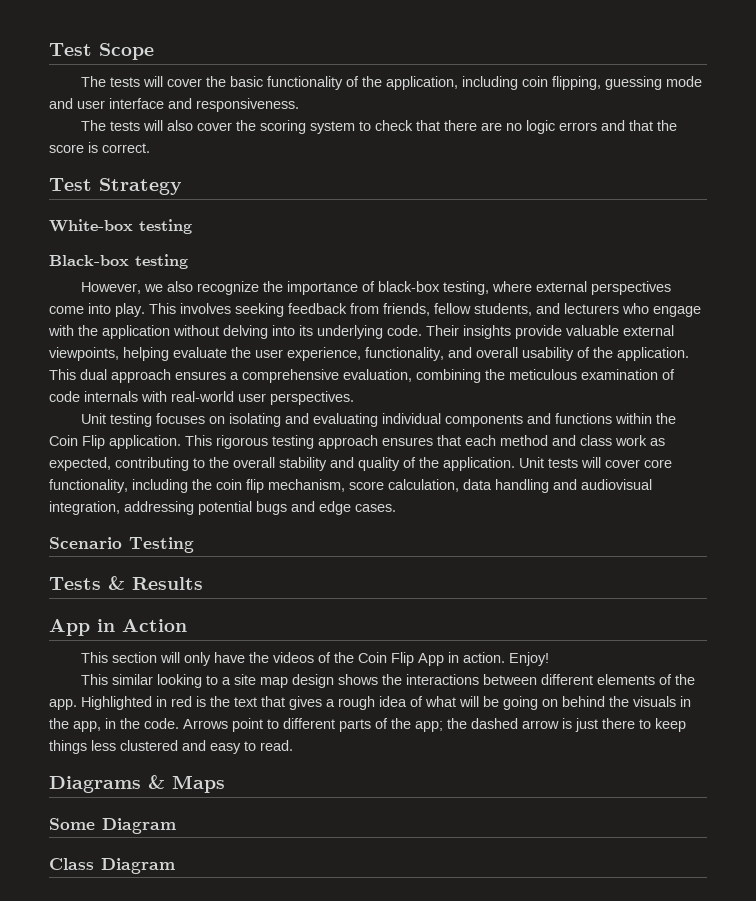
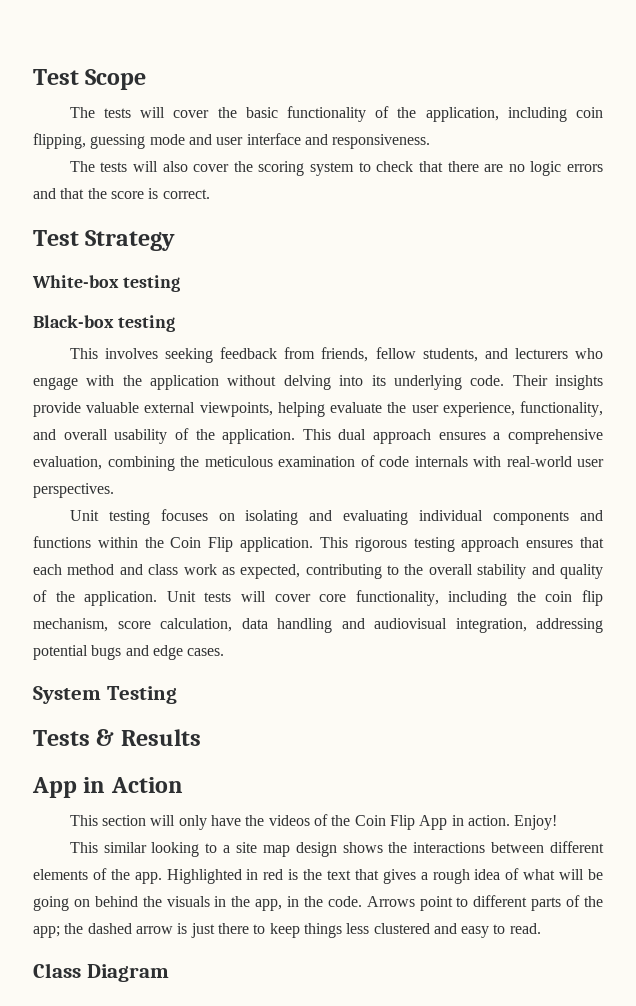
[80,281,671,295] [49,303,145,317] However, we also recognize the importance of black-box testing, where external perspectives come into play. -> (175, 323) none
[49,537,122,549] Scenario -> [33,686,101,704] System
[49,775,225,793] [49,818,176,834] // Diagrams & Maps // Some Diagram -> (541, 928) none

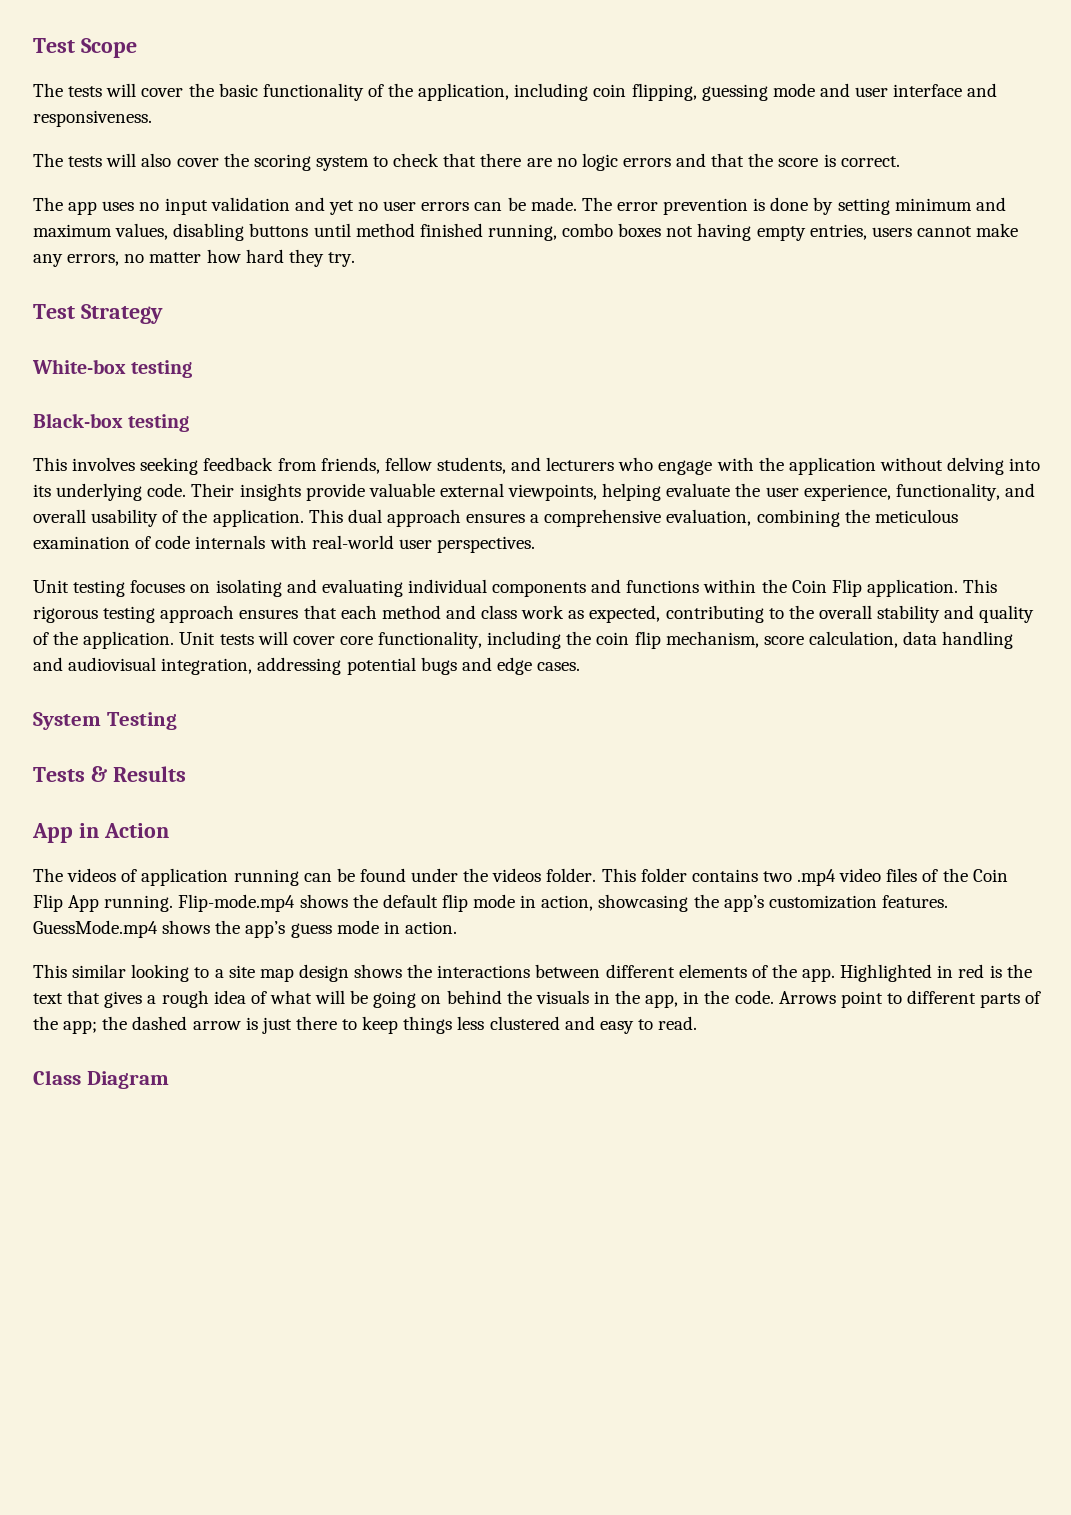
(210, 194) none -> [33,197,1006,215] [33,223,1019,241] [33,249,355,267] // The app uses no input validation and yet no user errors can be made. The error prevention is done by setting minimum and maximum values, disabling buttons until method finished running, combo boxes not having empty entries, users cannot make any errors, no matter how hard they try.
[69,815,310,830] This section will only have the videos -> [33,868,918,886] The videos of application running can be found under the videos folder. This folder contains two .mp4 video files
(448, 822) none -> [104,894,948,912] [33,920,379,938] running. Flip-mode.mp4 shows the default flip mode in action, showcasing the app’s customization features. GuessMode.mp4 shows the app’s guess mode
[514,815,558,830] Enjoy! -> (457, 927) none

